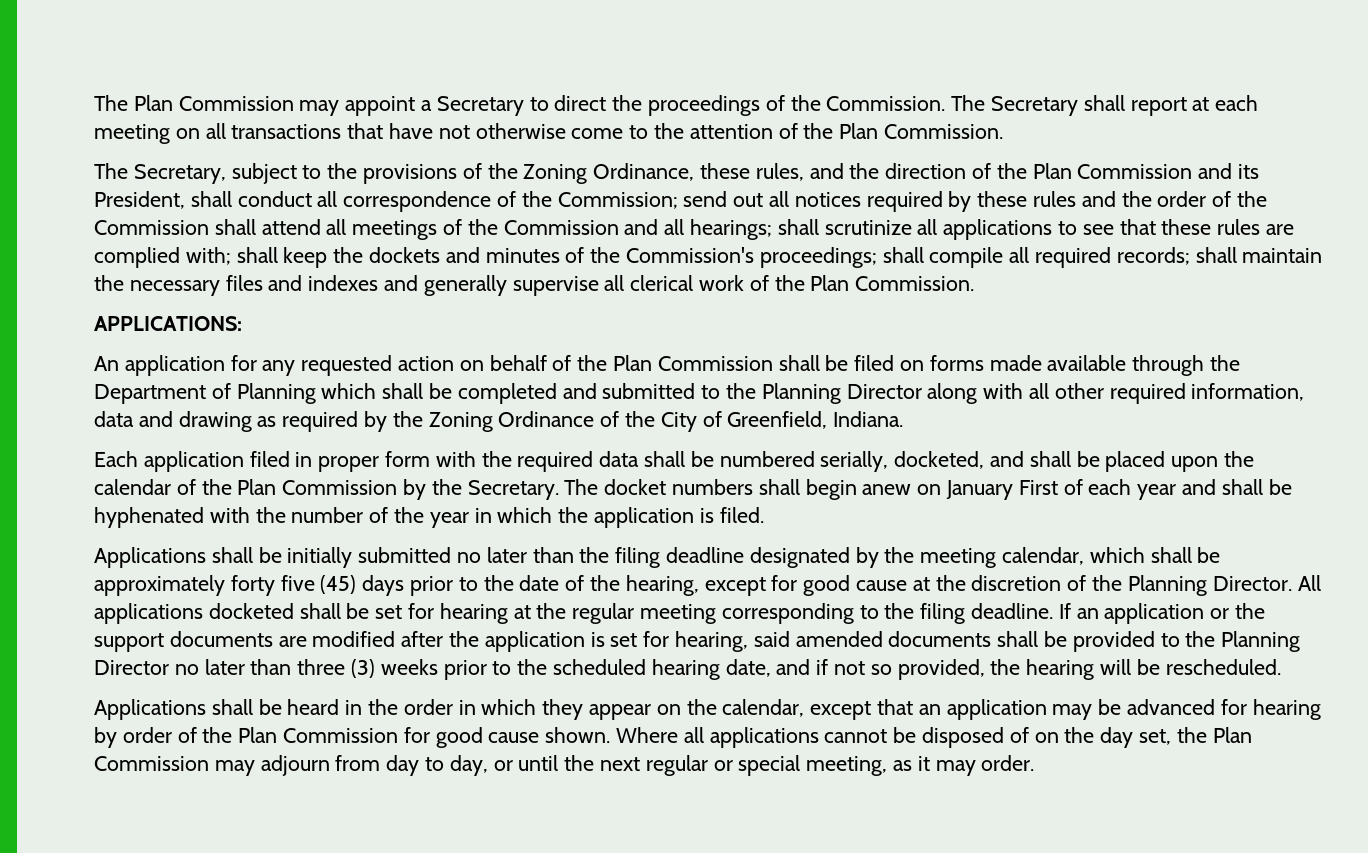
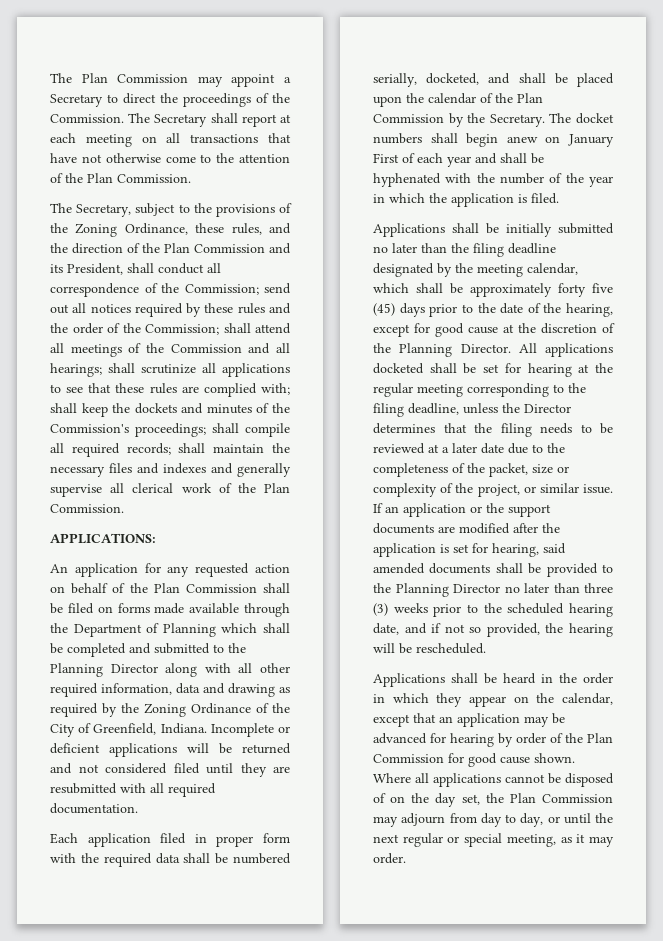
[94,220,209,235] Commission -> [145,324,219,335] Commission;
(904, 419) none -> [210,723,290,737] [50,743,291,757] [50,763,290,777] [50,783,216,797] [50,803,138,814] Incomplete or deficient applications will be returned and not considered filed until they are resubmitted with all required documentation.
[971,603,1054,619] deadline. -> [408,403,571,415] [373,423,613,437] [373,443,565,454] [373,463,569,477] [373,483,613,497] deadline, unless the Director determines that the filing needs to be reviewed at a later date due to the completeness of the packet, size or complexity of the project, or similar issue.

